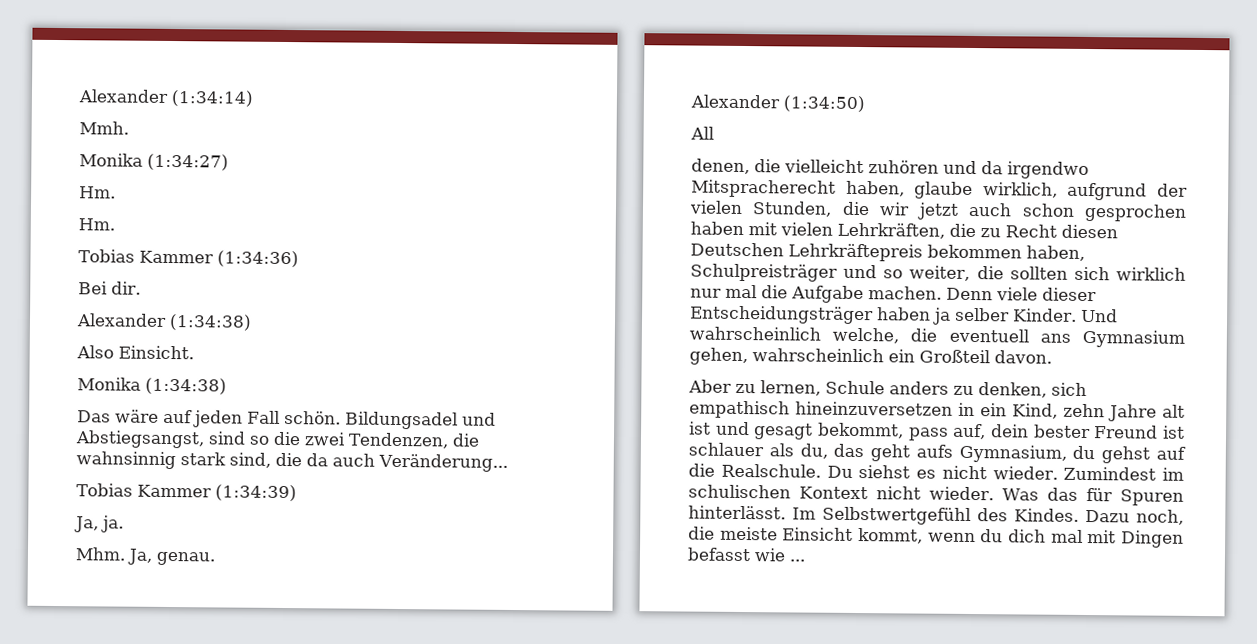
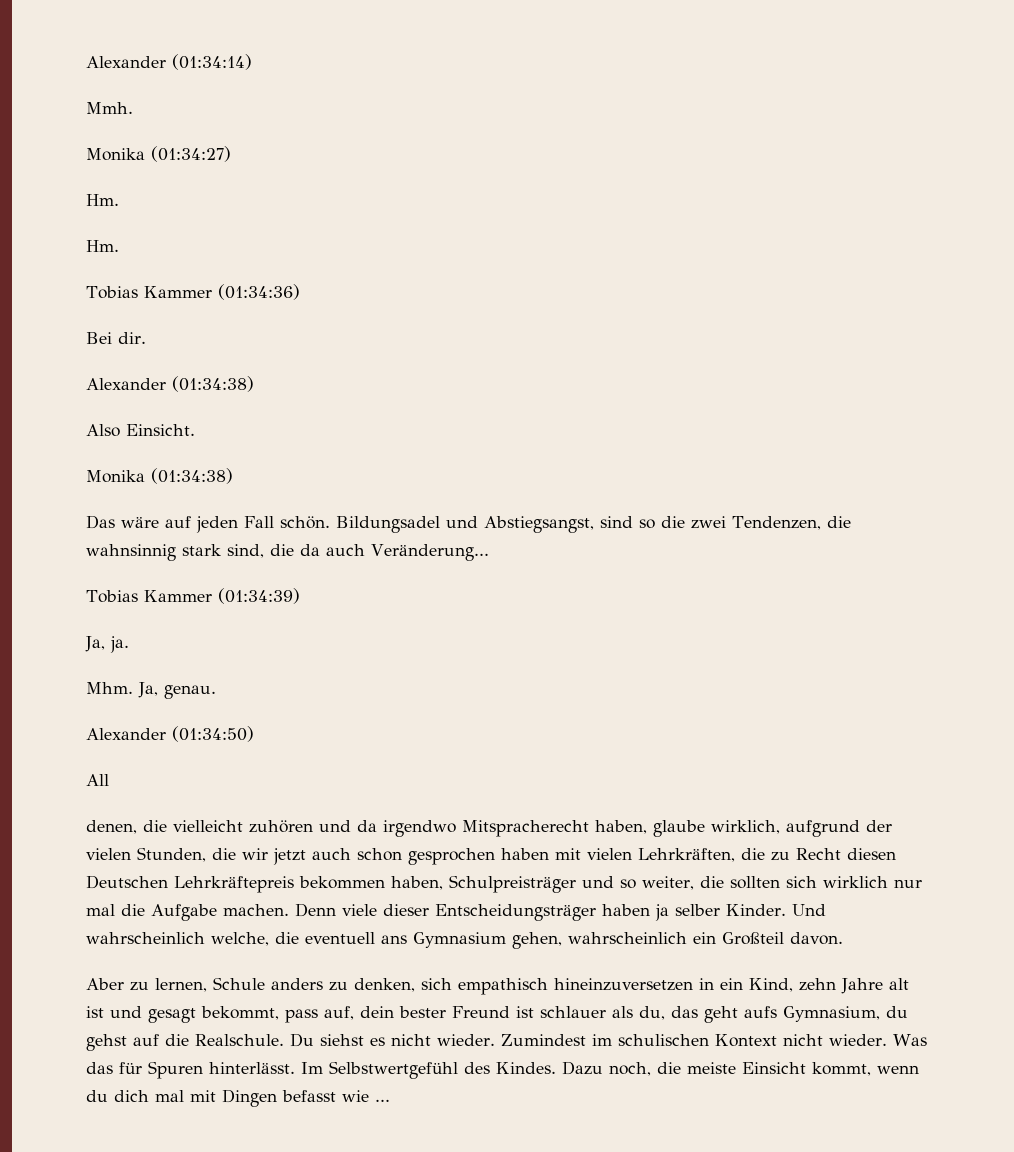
[78,89,254,107] Alexander (1:34:14) -> [86,54,252,70] Alexander (01:34:14)
[147,153,229,171] (1:34:27) -> [151,146,231,162] (01:34:27)
[216,250,299,268] (1:34:36) -> [217,284,300,300] (01:34:36)
[169,313,252,331] (1:34:38) -> [172,376,254,392] (01:34:38)
[145,377,227,395] (1:34:38) -> [151,468,233,484] (01:34:38)
[214,484,297,502] (1:34:39) -> [217,588,300,604] (01:34:39)
[783,95,865,113] (1:34:50) -> [172,726,254,742] (01:34:50)

